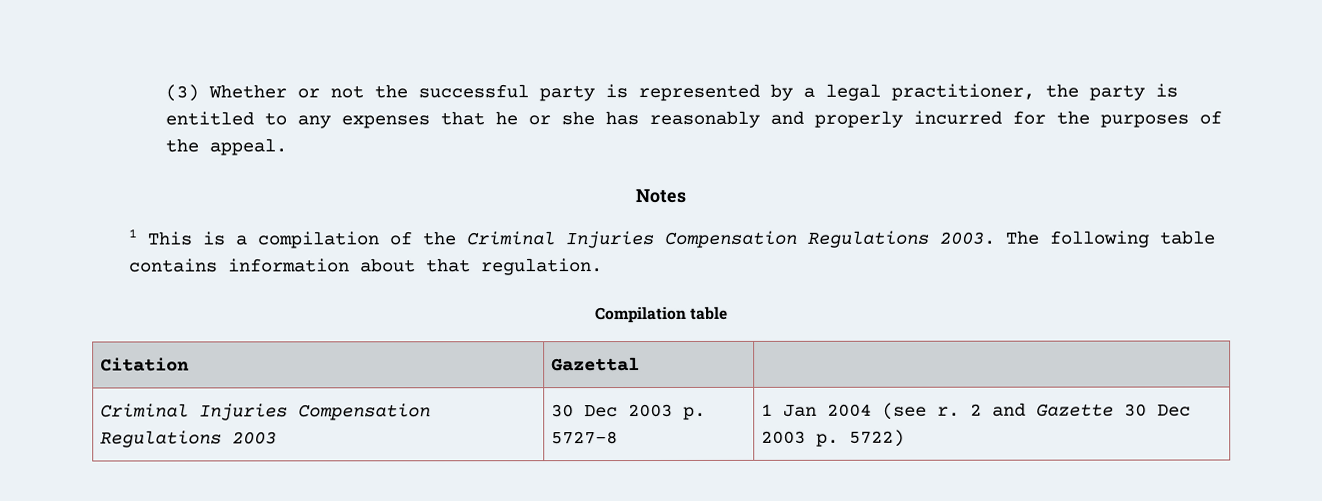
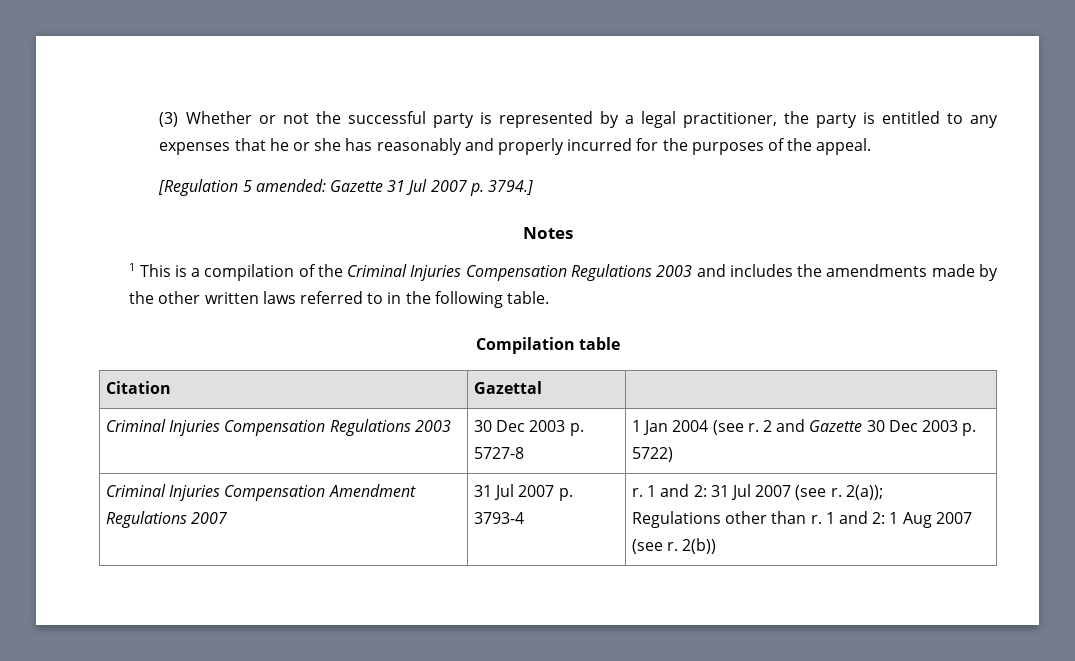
(288, 147) none -> [158,179,533,196] // [Regulation 5 amended: Gazette 31 Jul 2007 p. 3794.]
[939,230,1216,248] [129,258,604,276] 2003. The following table contains information about that regulation. -> [656,264,998,281] [129,291,549,308] 2003 and includes the amendments made by the other written laws referred to in the following table.
(906, 438) none -> [106,484,416,501] [106,511,228,528] [474,484,573,501] [474,512,525,524] [632,484,883,500] [632,511,972,528] [632,538,717,554] // Criminal Injuries Compensation Amendment Regulations 2007 | 31 Jul 2007 p. 3793-4 | r. 1 and 2: 31 Jul 2007 (see r. 2(a)); // Regulations other than r. 1 and 2: 1 Aug 2007 (see r. 2(b))

